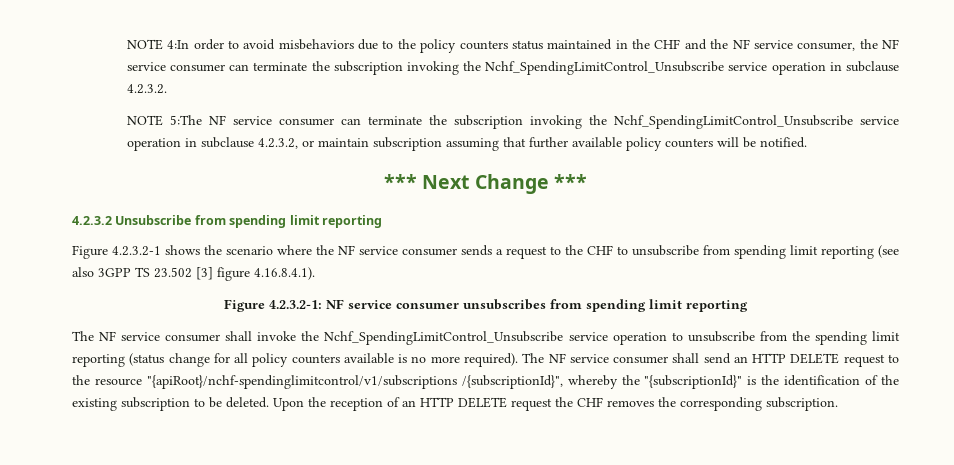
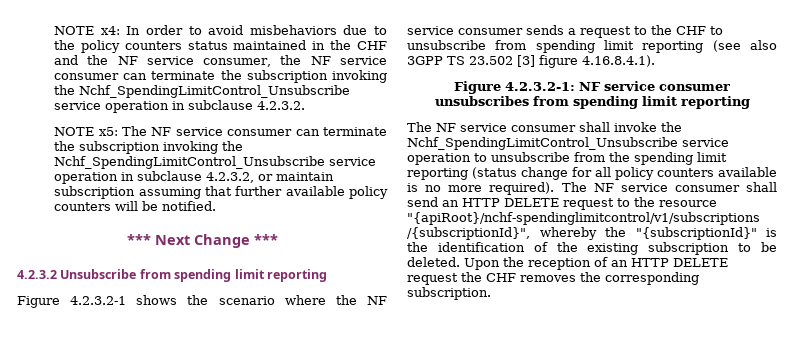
[126,39,190,50] NOTE 4:In -> [54,26,141,35] NOTE x4: In
[169,115,202,125] 5:The -> [98,126,147,136] x5: The

